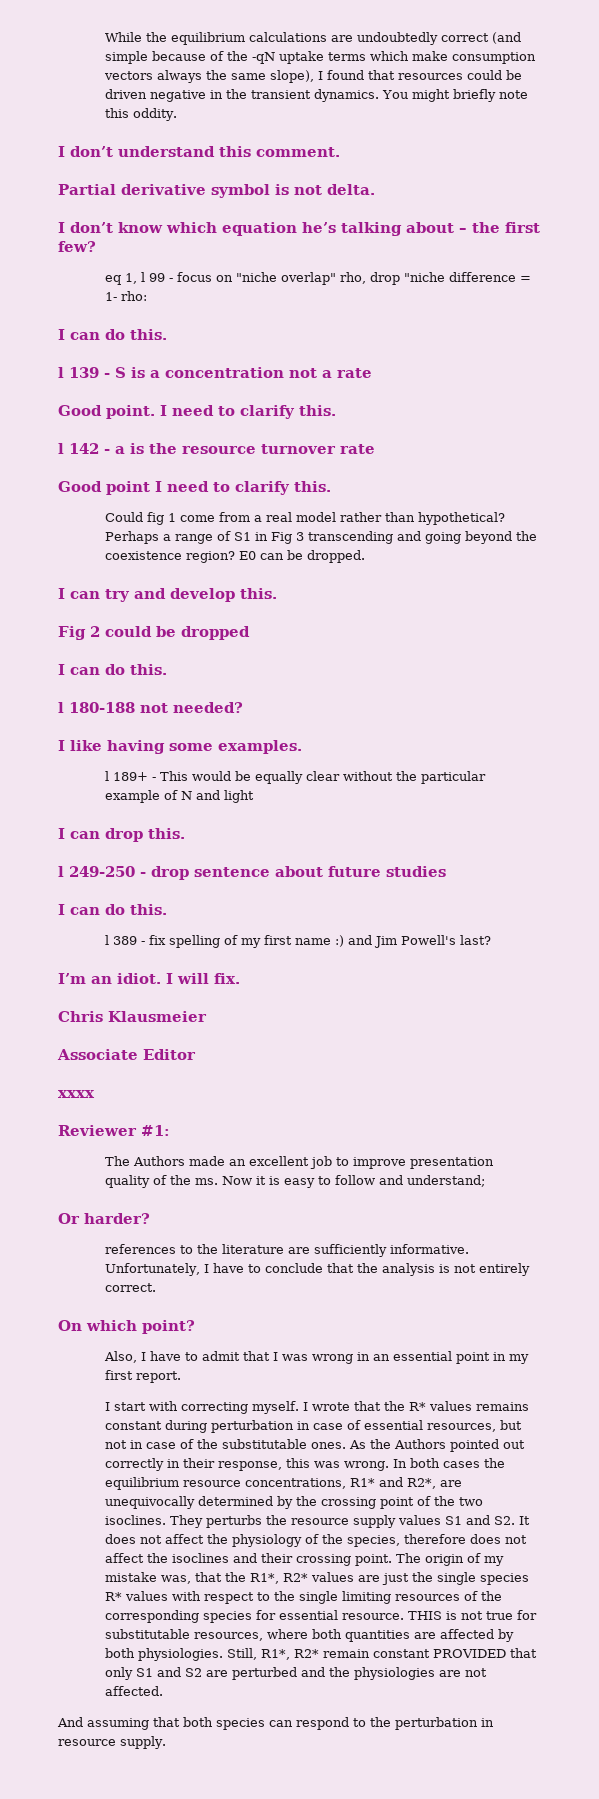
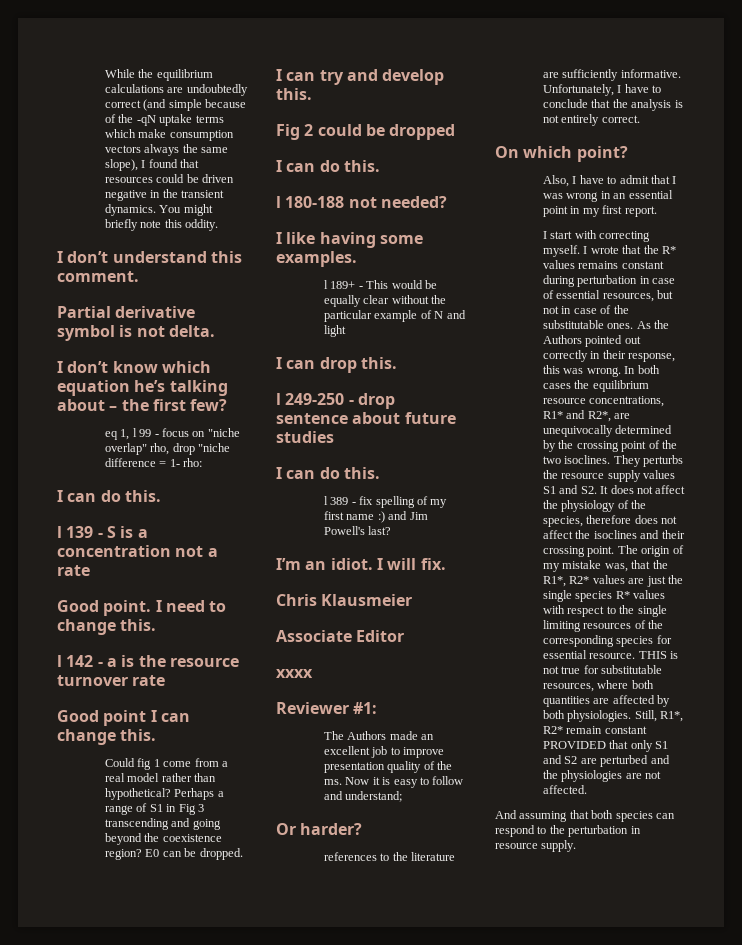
[240,405,295,419] clarify -> [57,619,116,635] change
[167,481,290,495] need to clarify -> [160,713,190,722] [57,729,116,745] can change

